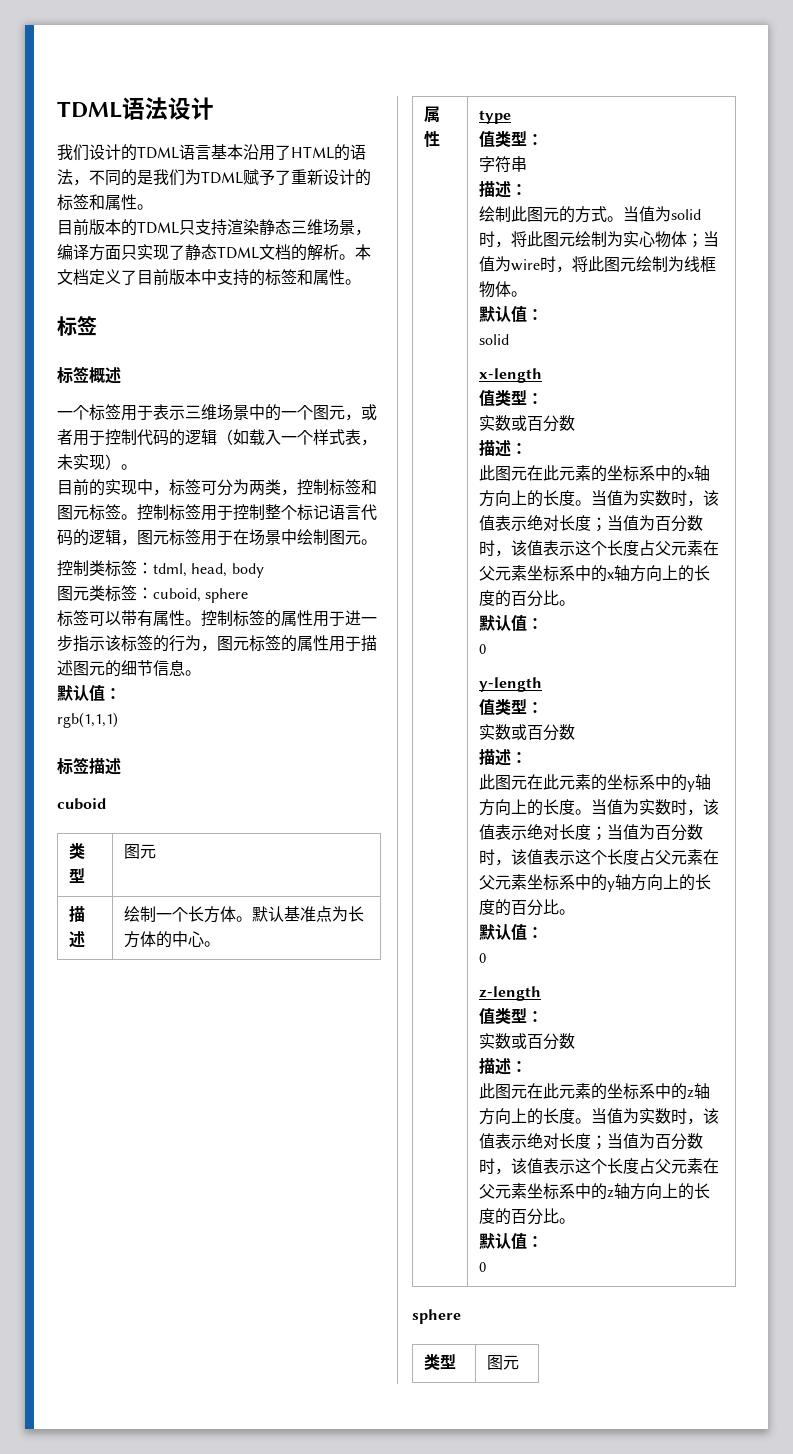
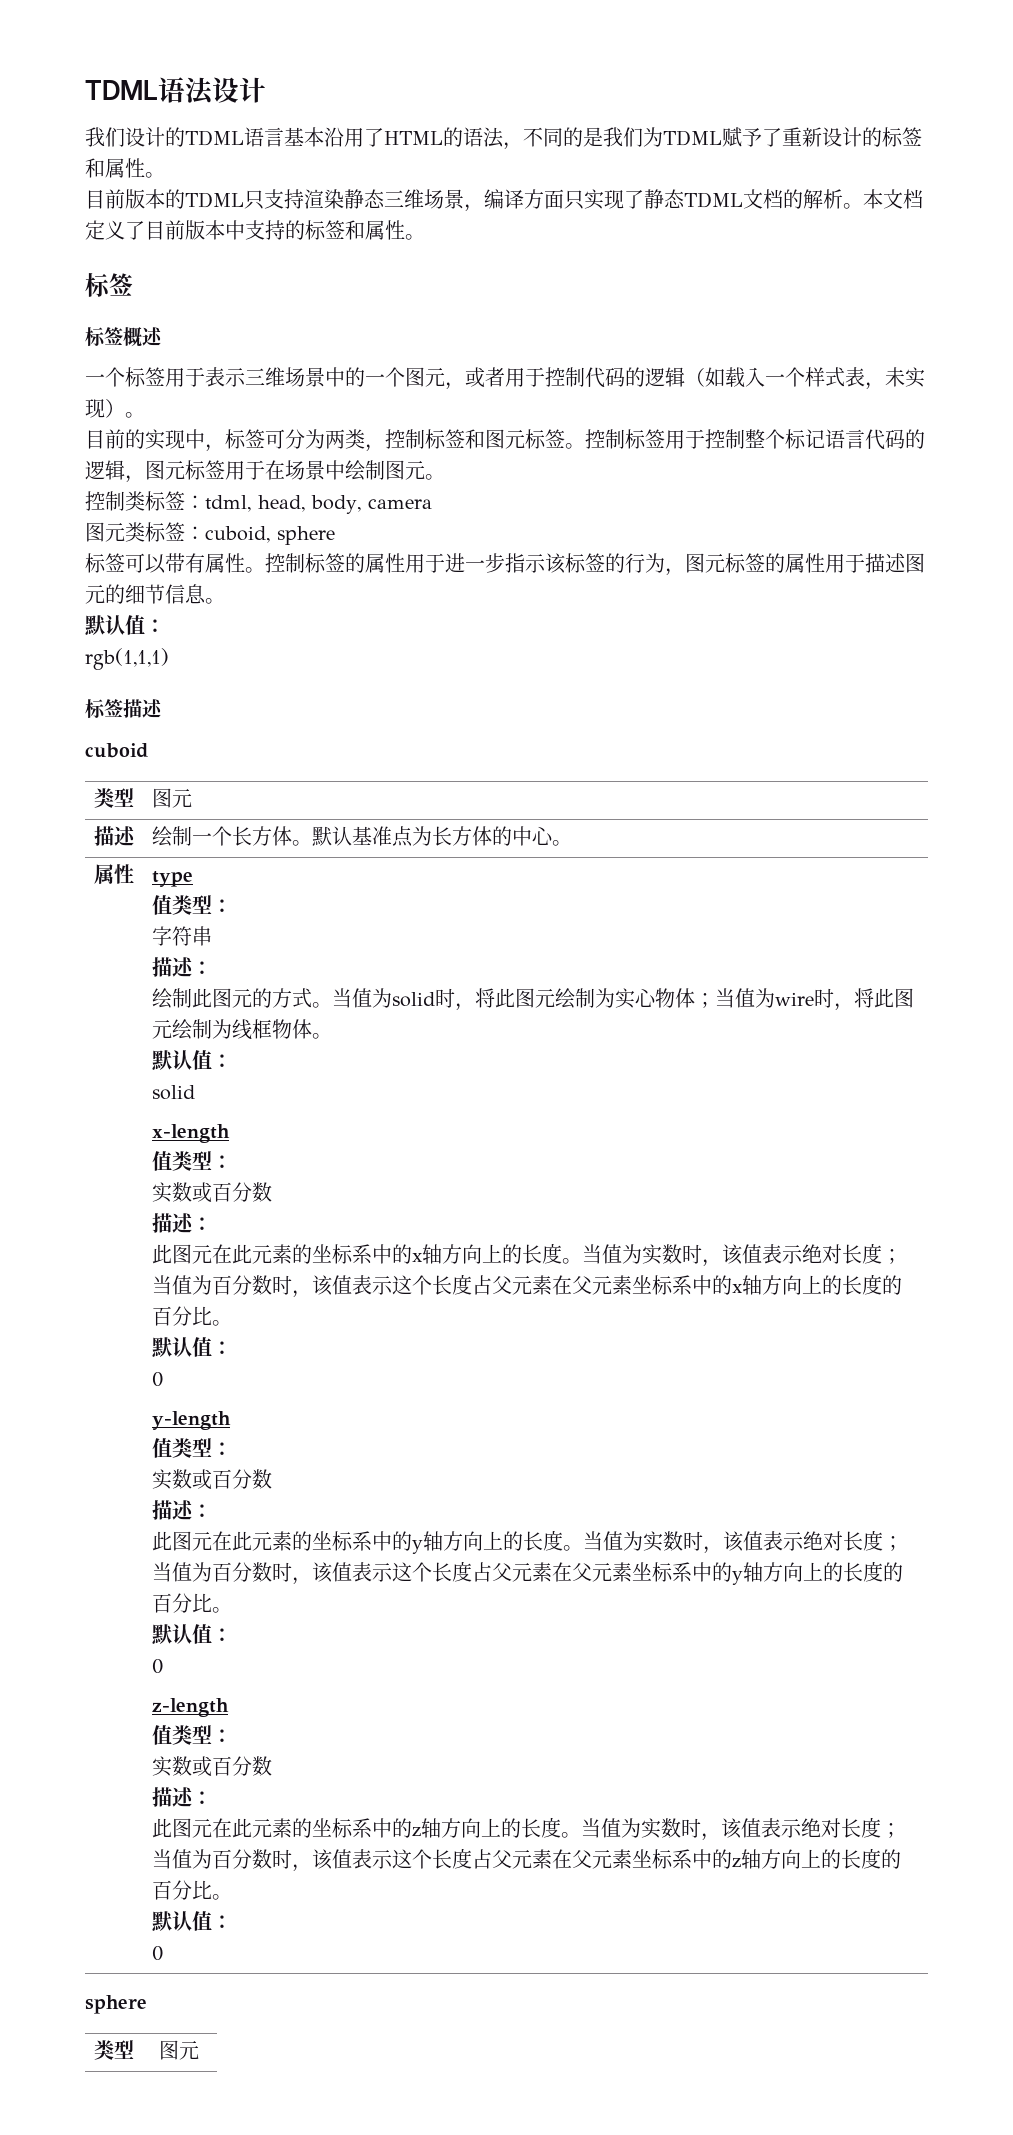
[231,563,264,578] body -> [311,495,432,514] body, camera

